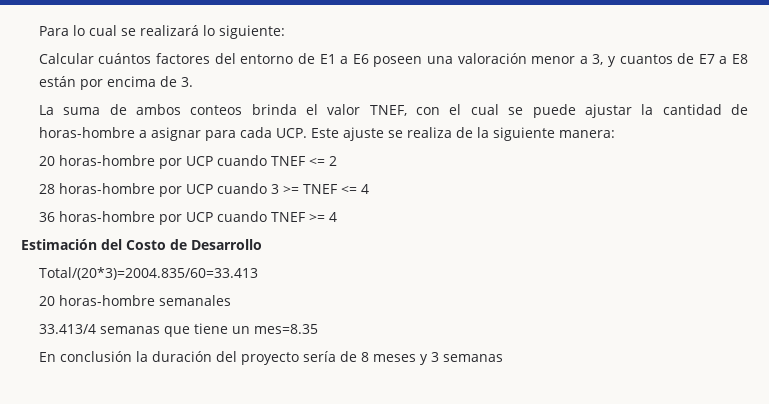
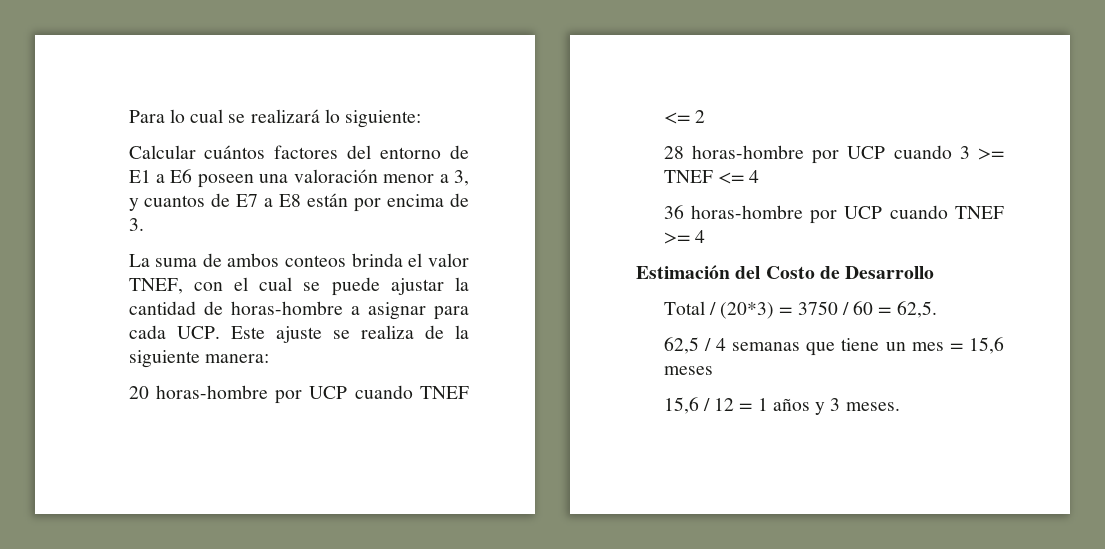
[38,267,258,280] [38,295,231,306] [38,323,318,337] [38,351,416,365] Total/(20*3)=2004.835/60=33.413 // 20 horas-hombre semanales // 33.413/4 semanas que tiene un mes=8.35 // En conclusión la duración del proyecto sería de 8 meses -> [663,301,937,319] [663,337,1004,356] [663,366,713,375] [663,397,810,414] Total / (20*3) = 3750 / 60 = 62,5. // 62,5 / 4 semanas que tiene un mes = 15,6 meses // 15,6 / 12 = 1 años
[442,354,503,362] semanas -> [845,402,900,411] meses.

